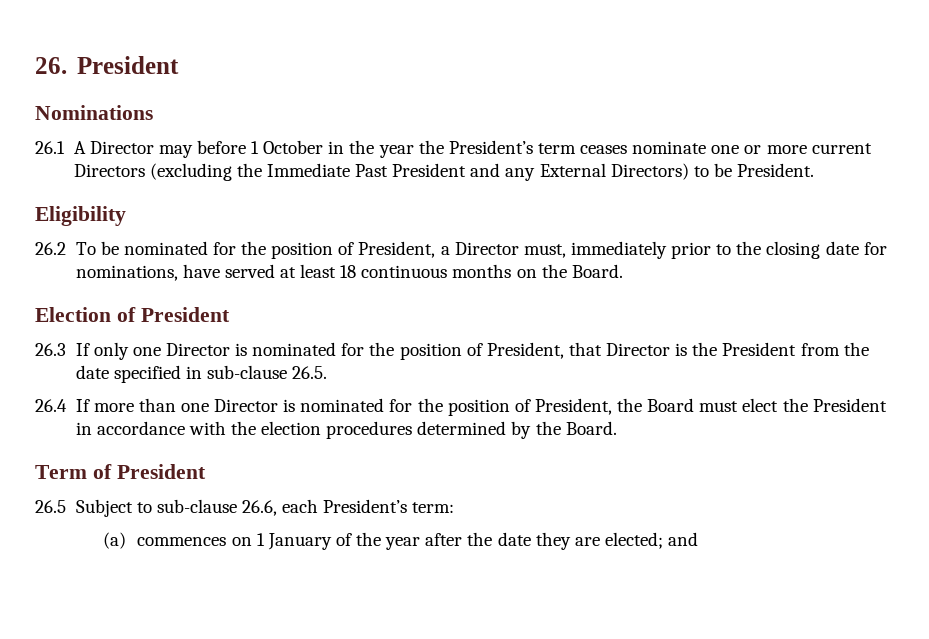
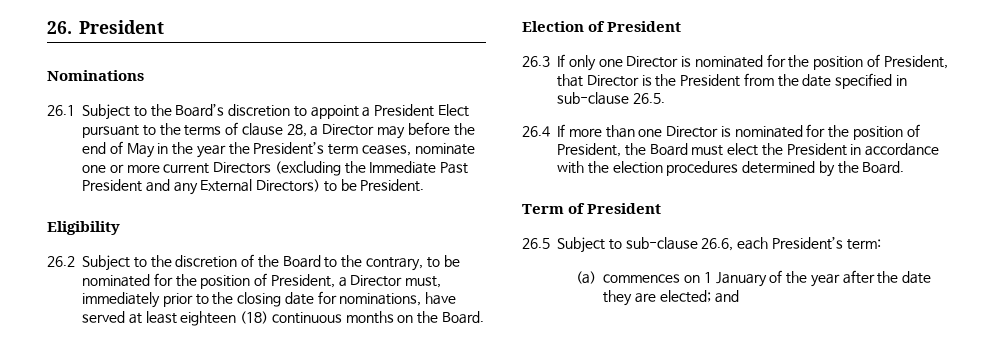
[73,140,324,158] A Director may before 1 October -> [82,103,470,120] [82,122,475,139] [82,141,155,158] Subject to the Board’s discretion to appoint a President Elect pursuant to the terms of clause 28, a Director may before the end of May
[580,145,628,154] ceases -> [362,145,412,156] ceases,
[75,242,96,255] To -> [82,254,440,271] Subject to the discretion of the Board to the contrary, to
[340,265,357,278] 18 -> [180,311,269,326] eighteen (18)

